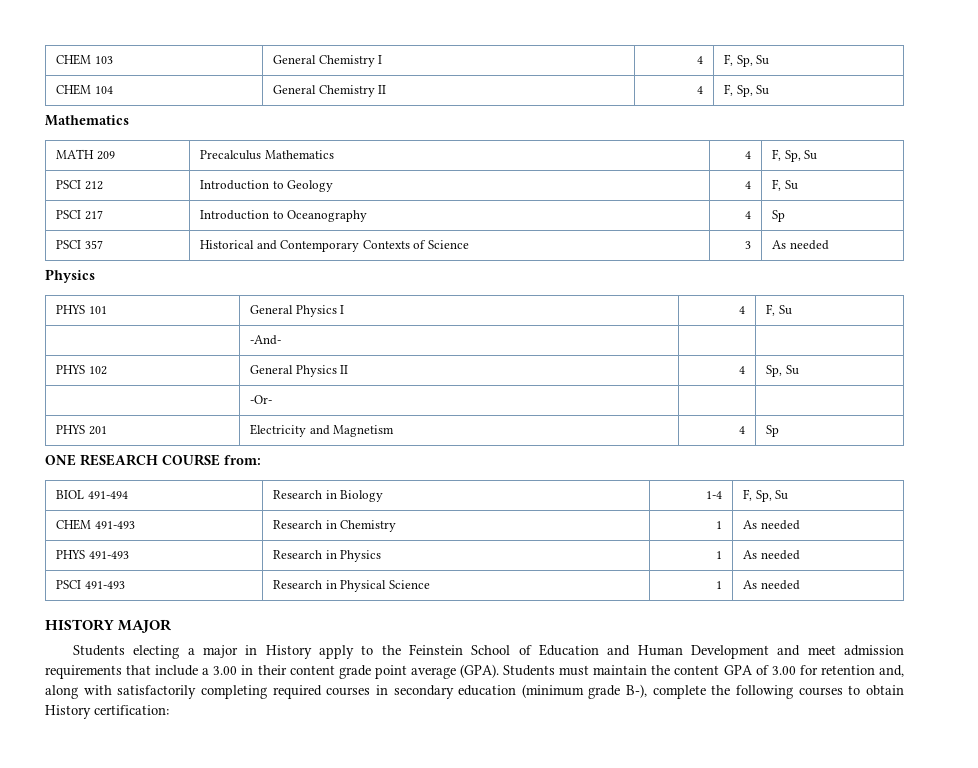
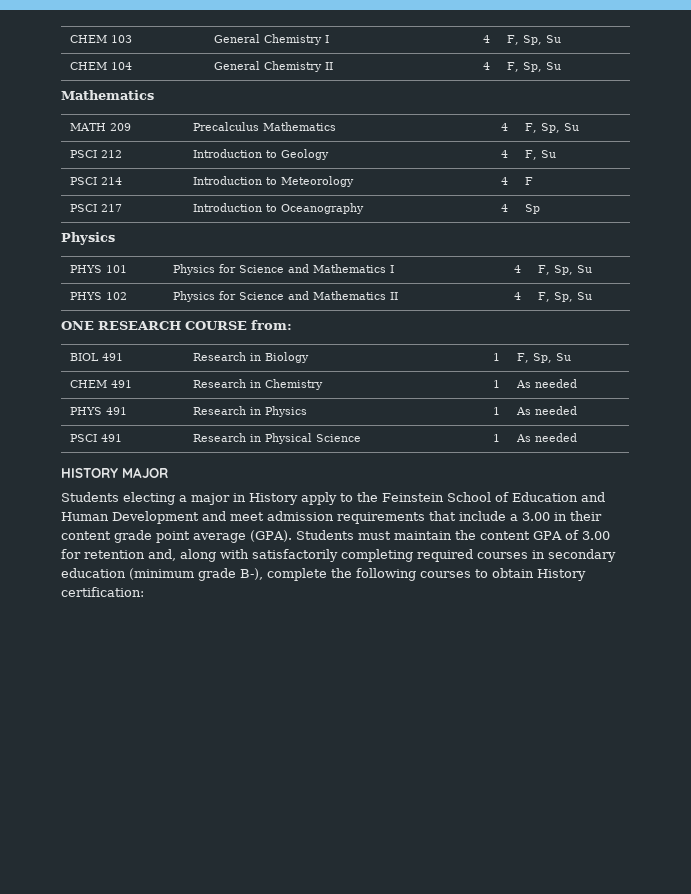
(798, 185) none -> [70,177,123,185] [193,176,355,187] [500,177,508,185] [525,177,534,185] // PSCI 214 | Introduction to Meteorology | 4 | F
[56,240,103,249] [200,240,469,252] [744,241,751,249] [772,240,829,250] [45,269,95,283] [56,305,107,314] [250,305,345,317] [738,306,745,314] [766,304,792,316] [250,335,282,345] // PSCI 357 | Historical and Contemporary Contexts of Science | 3 | As needed // Physics // PHYS 101 | General Physics I | 4 | F, Su // | -And- | | -> [61,232,115,245] [70,265,128,273] [173,264,395,275] [513,265,521,273] [538,265,593,275] // Physics // PHYS 101 | Physics for Science and Mathematics I | 4 | F, Sp, Su
[250,365,349,377] [738,366,745,374] [766,365,799,377] [250,395,273,404] [56,425,107,435] [250,424,395,437] [738,426,745,434] [766,425,780,437] General Physics II | 4 | Sp, Su // | -Or- | | // PHYS 201 | Electricity and Magnetism | 4 | Sp -> [173,291,399,302] [513,292,521,300] [538,292,593,302] Physics for Science and Mathematics II | 4 | F, Sp, Su
[87,491,128,499] 491-494 -> [102,353,124,361] 491
[705,491,722,499] [743,489,789,502] [56,519,135,530] 1-4 | F, Sp, Su // CHEM 491-493 -> [492,353,500,361] [517,353,572,363] [70,380,133,388] 1 | F, Sp, Su // CHEM 491
[88,551,129,559] 491-493 -> [106,407,128,415] 491
[84,581,125,589] 491-493 -> [101,434,123,442] 491

